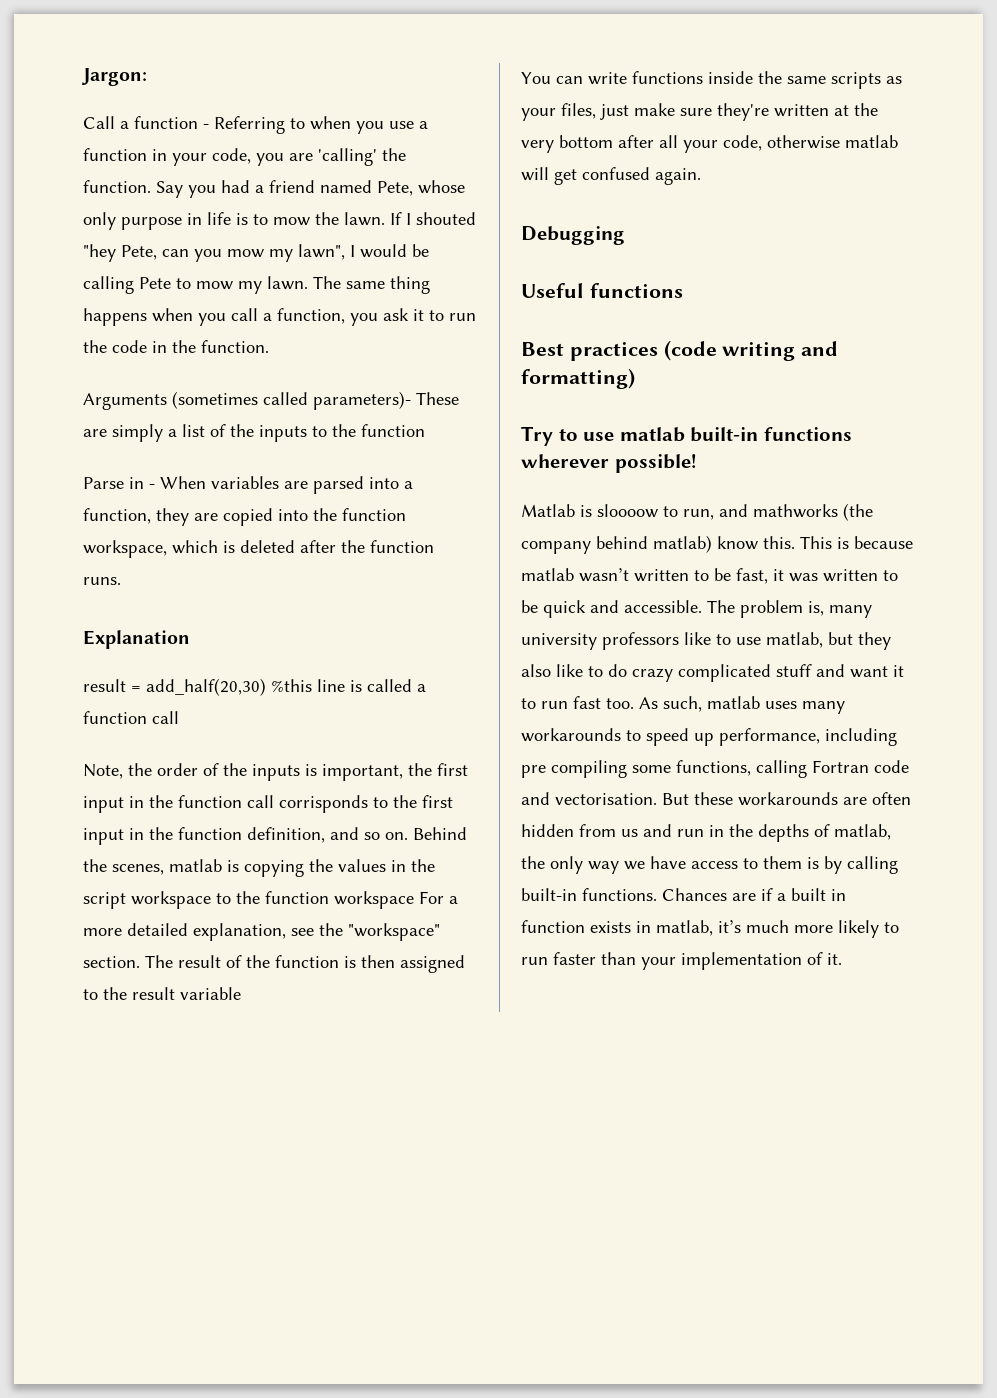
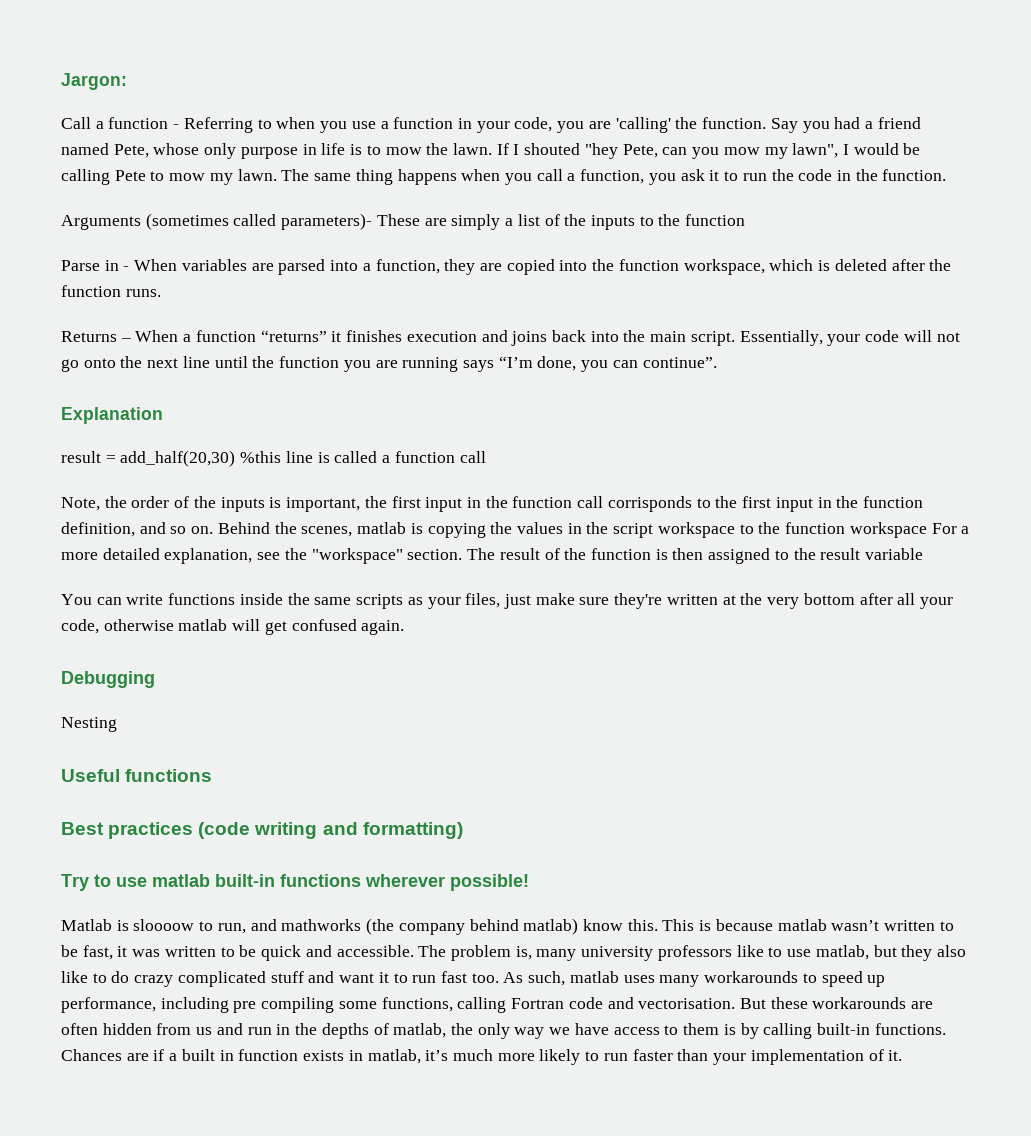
(121, 581) none -> [61,330,960,346] [61,356,717,372] // Returns – When a function “returns” it finishes execution and joins back into the main script. Essentially, your code will not go onto the next line until the function you are running says “I’m done, you can continue”.
(625, 235) none -> [61,717,117,732] // Nesting

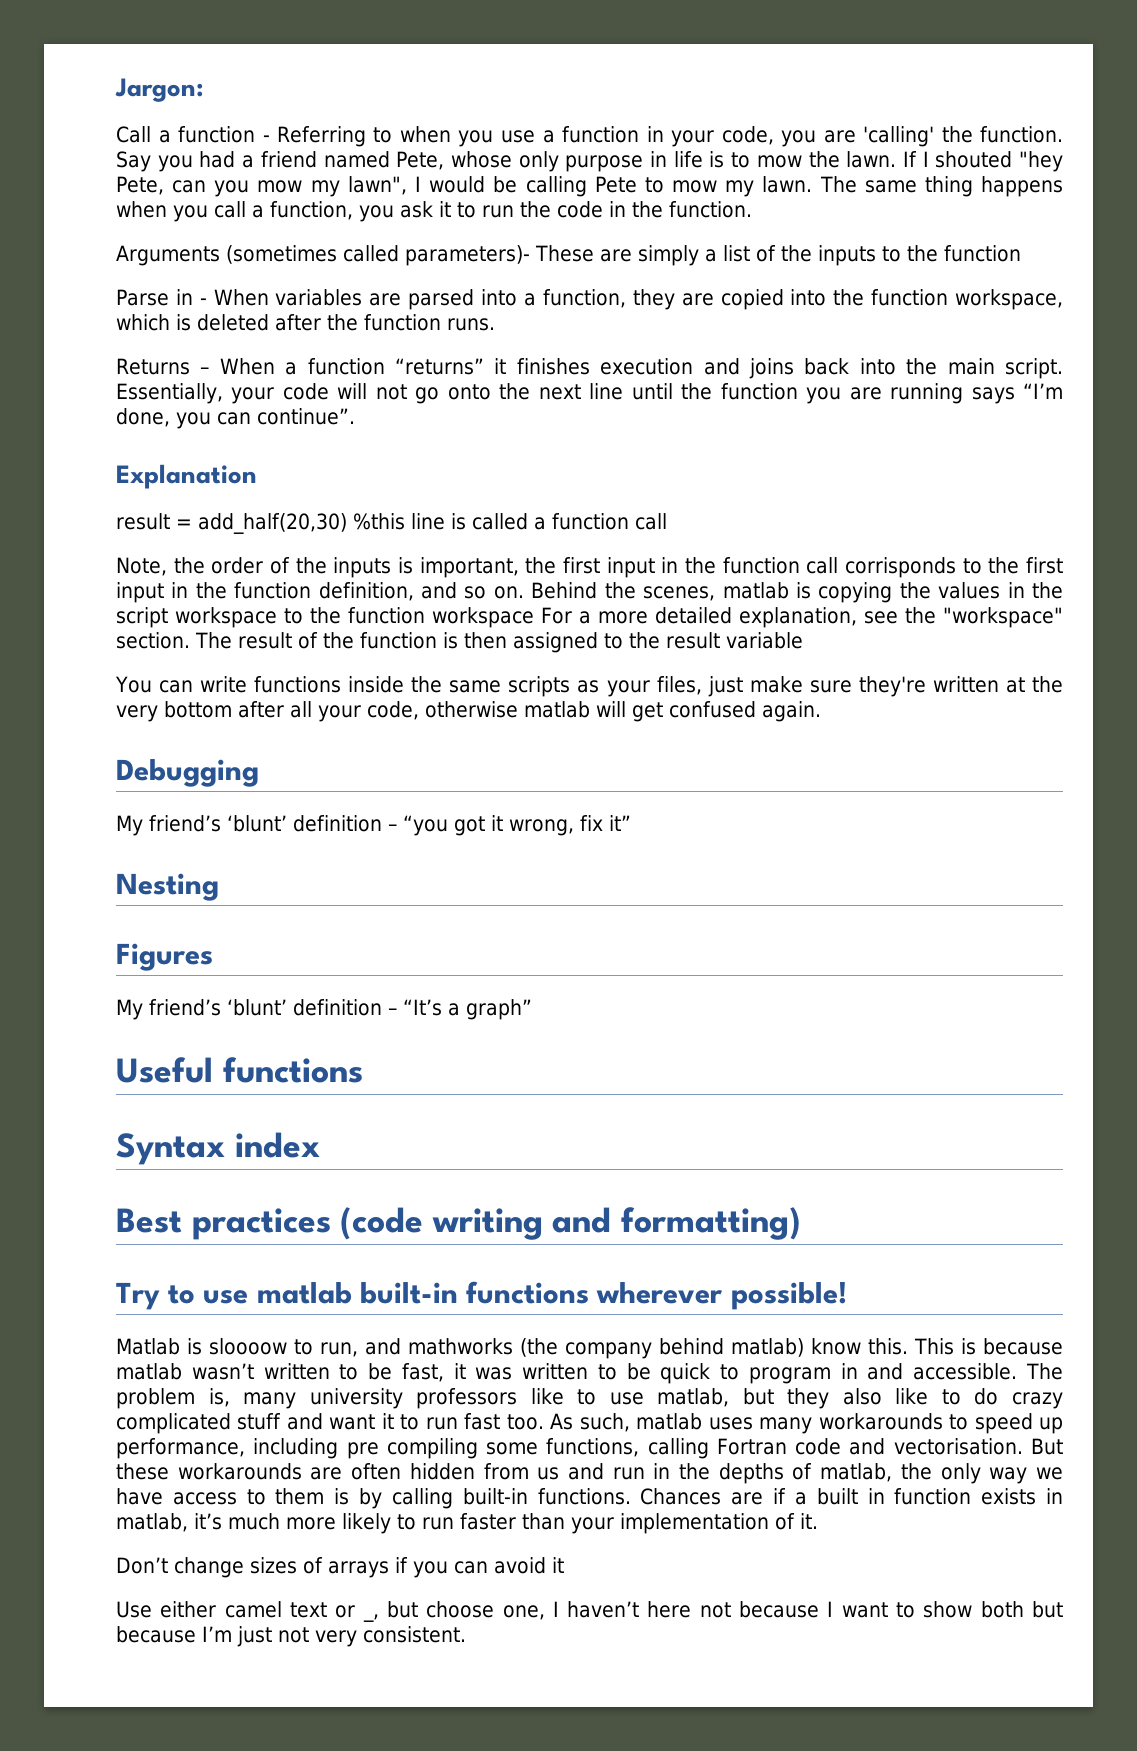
[61,717,117,732] Nesting -> [116,815,631,836] [116,873,219,901] [116,943,213,971] [116,999,532,1020] My friend’s ‘blunt’ definition – “you got it wrong, fix it” // Nesting // Figures // My friend’s ‘blunt’ definition – “It’s a graph”
(213, 775) none -> [116,1132,320,1165] // Syntax index
(302, 953) none -> [720,1363,858,1384] to program in
(903, 1055) none -> [116,1557,564,1578] [116,1601,1063,1622] [116,1626,466,1647] // Don’t change sizes of arrays if you can avoid it // Use either camel text or _, but choose one, I haven’t here not because I want to show both but because I’m just not very consistent.

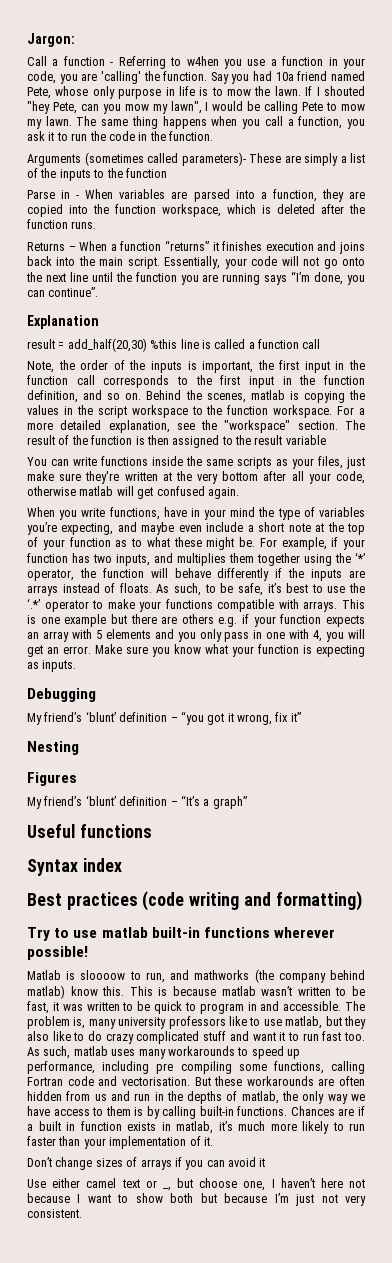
[399,126,451,143] when -> [186,56,219,66] w4hen
[242,155,255,168] a -> [275,72,294,81] 10a
[844,557,956,578] corrisponds -> [103,375,170,388] corresponds
[432,607,535,628] workspace -> [273,405,333,418] workspace.
(821, 711) none -> [27,507,366,520] [27,522,365,535] [27,537,365,550] [27,552,365,566] [27,568,366,581] [27,583,366,596] [27,598,365,612] [27,614,365,627] [27,629,365,642] [27,644,365,657] [27,660,77,672] // When you write functions, have in your mind the type of variables you’re expecting, and maybe even include a short note at the top of your function as to what these might be. For example, if your function has two inputs, and multiplies them together using the ‘*’ operator, the function will behave differently if the inputs are arrays instead of floats. As such, to be safe, it’s best to use the ‘.*’ operator to make your functions compatible with arrays. This is one example but there are others e.g. if your function expects an array with 5 elements and you only pass in one with 4, you will get an error. Make sure you know what your function is expecting as inputs.

